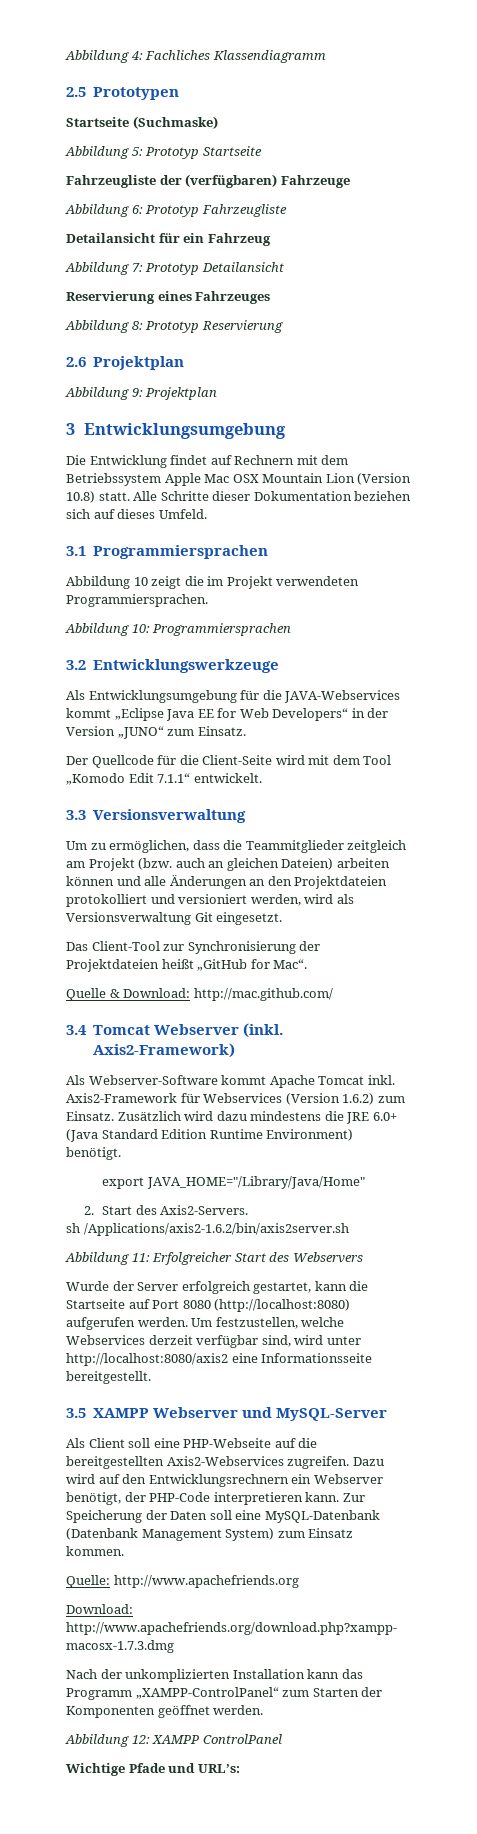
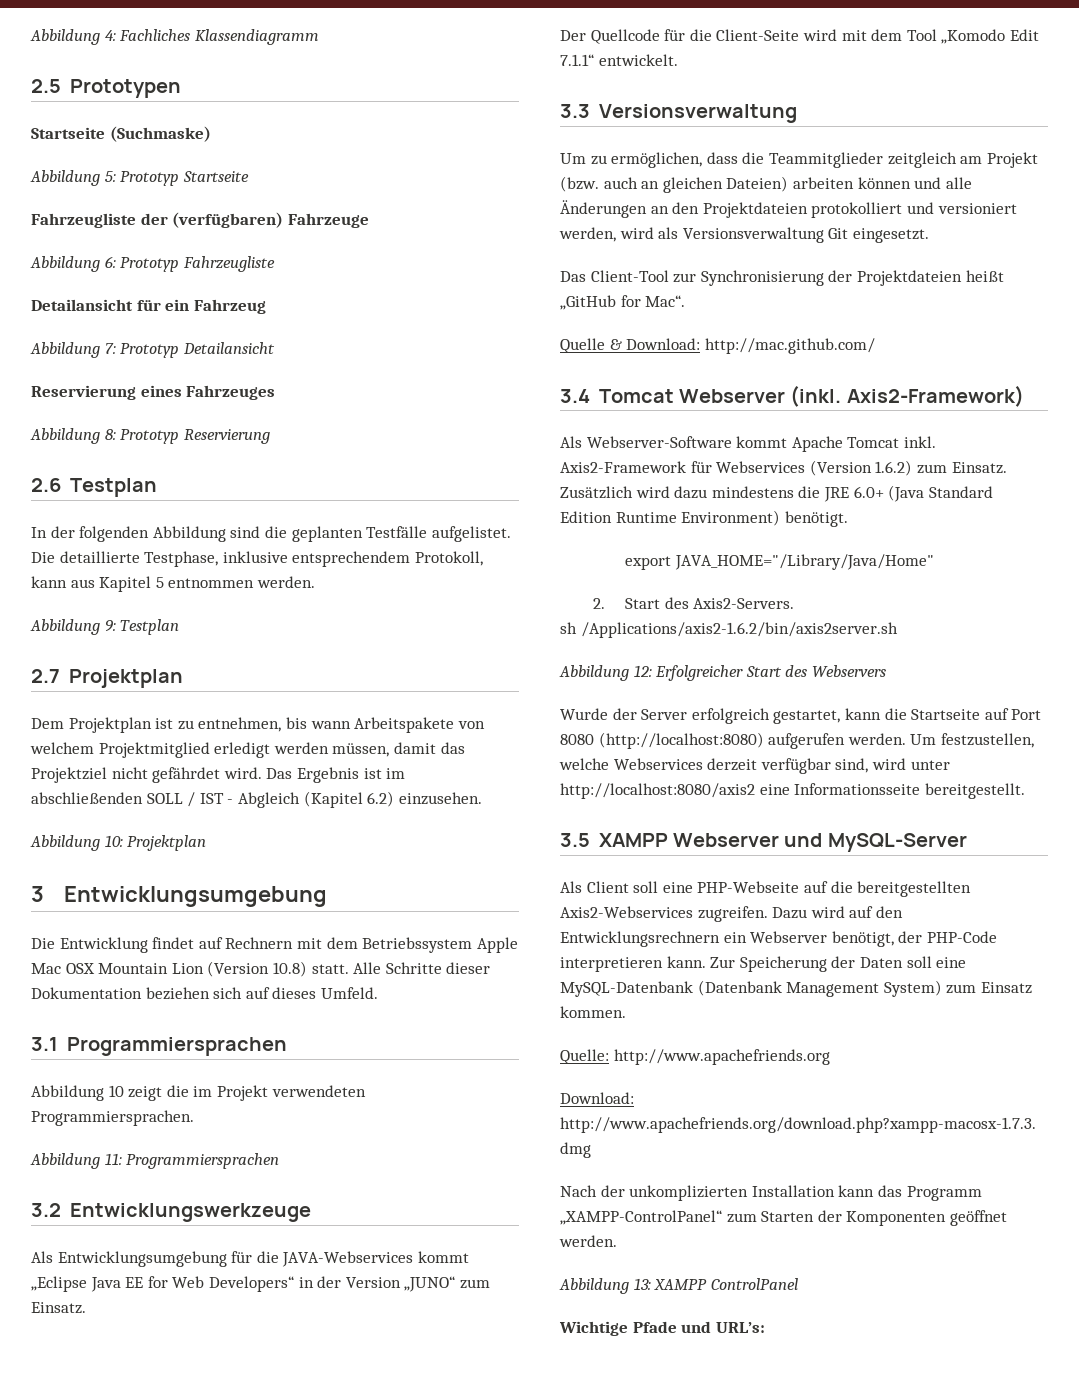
[92,356,184,370] [65,387,143,400] Projektplan // Abbildung 9: -> [69,478,157,497] [31,526,511,542] [31,551,483,567] [31,576,315,592] [30,619,180,635] [31,669,183,688] [31,717,485,733] [30,742,465,758] [31,767,406,783] [31,791,482,808] [30,835,123,851] Testplan // In der folgenden Abbildung sind die geplanten Testfälle aufgelistet. Die detaillierte Testphase, inklusive entsprechendem Protokoll, kann aus Kapitel 5 entnommen werden. // Abbildung 9: Testplan // 2.7 Projektplan // Dem Projektplan ist zu entnehmen, bis wann Arbeitspakete von welchem Projektmitglied erledigt werden müssen, damit das Projektziel nicht gefährdet wird. Das Ergebnis ist im abschließenden SOLL / IST - Abgleich (Kapitel 6.2) einzusehen. // Abbildung 10:
[131,624,150,633] 10: -> [104,1153,122,1165] 11:
[131,1253,150,1262] 11: -> [633,665,652,677] 12:
[131,1735,150,1744] 12: -> [633,1278,651,1290] 13:

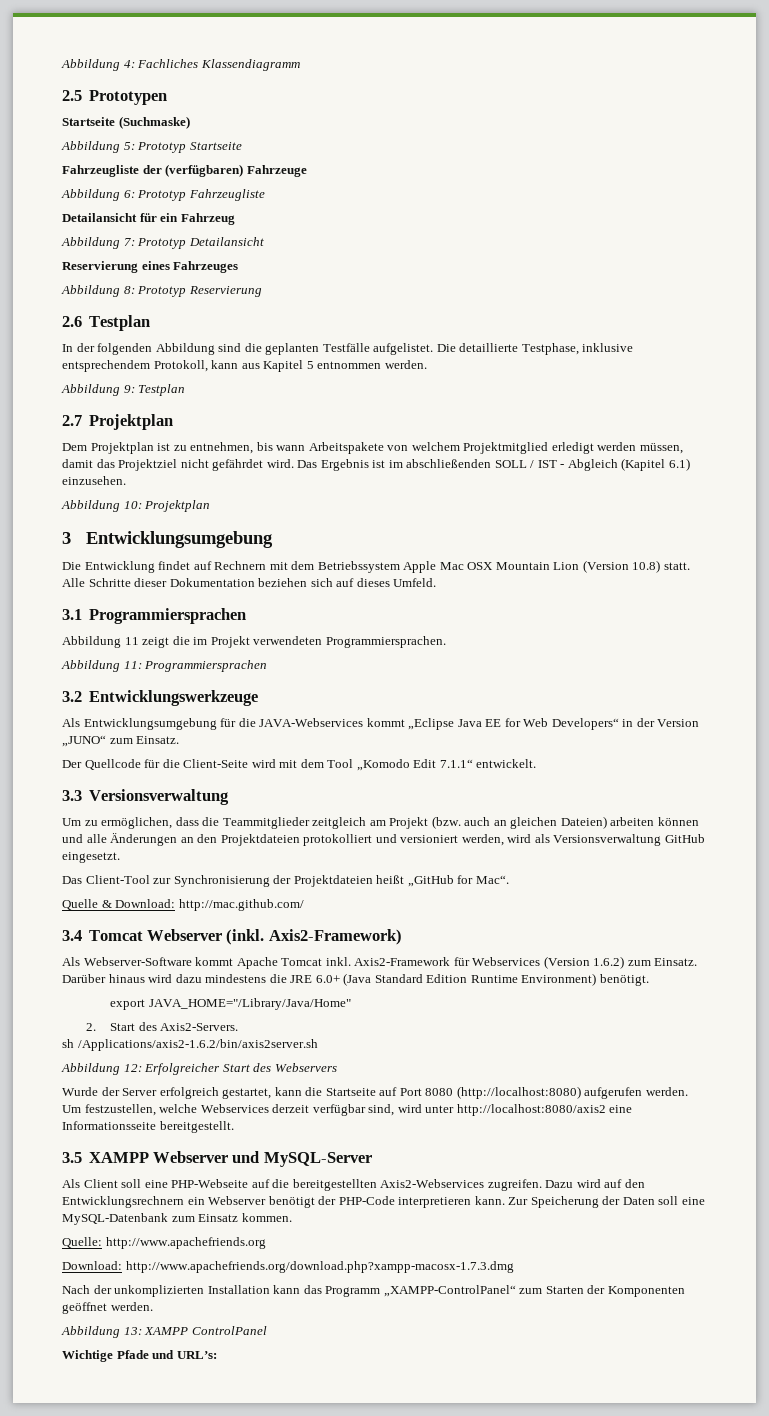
[367,791,395,807] 6.2) -> [668,458,690,471] 6.1)
[108,1085,124,1097] 10 -> [124,637,139,645] 11
[828,228,849,239] Git -> [664,834,705,843] GitHub
[560,486,633,499] Zusätzlich -> [62,974,145,983] Darüber hinaus
[831,931,894,947] benötigt, -> [268,1196,315,1208] benötigt
[697,980,942,997] (Datenbank Management System) -> (168, 1219) none

